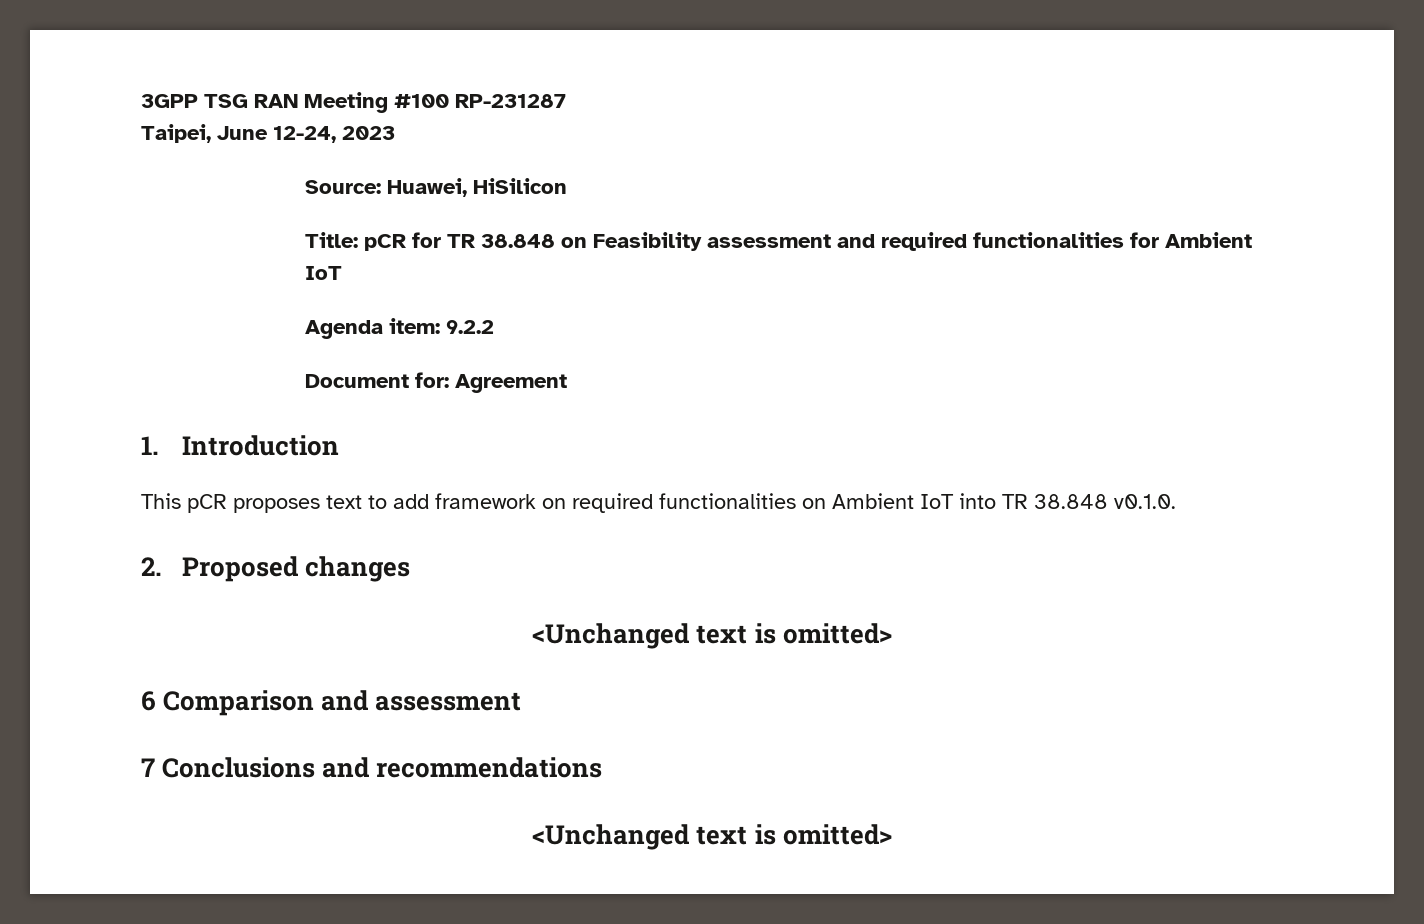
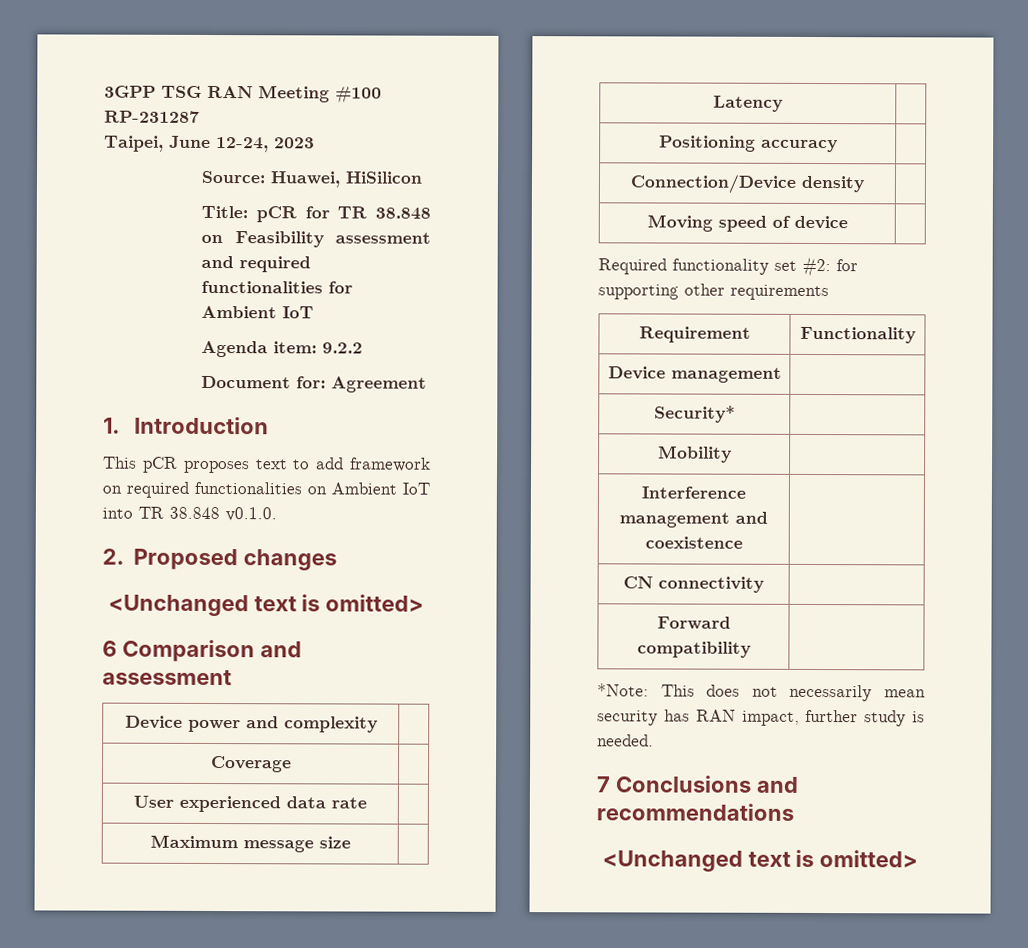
(522, 701) none -> [124,715,378,733] [210,755,292,773] [133,795,367,813] [149,834,351,853] [713,95,783,112] [658,135,838,153] [630,174,864,194] [646,214,848,232] [598,256,858,278] [598,283,829,301] [638,326,751,343] [799,326,916,344] [607,366,782,383] [653,405,736,423] [657,445,732,463] [641,486,746,499] [619,511,768,528] [644,536,743,549] [623,576,764,593] [656,616,731,630] [636,641,751,658] [597,683,926,702] [597,709,925,727] [597,734,654,747] // Device power and complexity | // Coverage | // User experienced data rate | // Maximum message size | // Latency | // Positioning accuracy | // Connection/Device density | // Moving speed of device | // Required functionality set #2: for supporting other requirements // Requirement | Functionality // Device management | // Security* | // Mobility | // Interference management and coexistence | // CN connectivity | // Forward compatibility | // *Note: This does not necessarily mean security has RAN impact, further study is needed.

